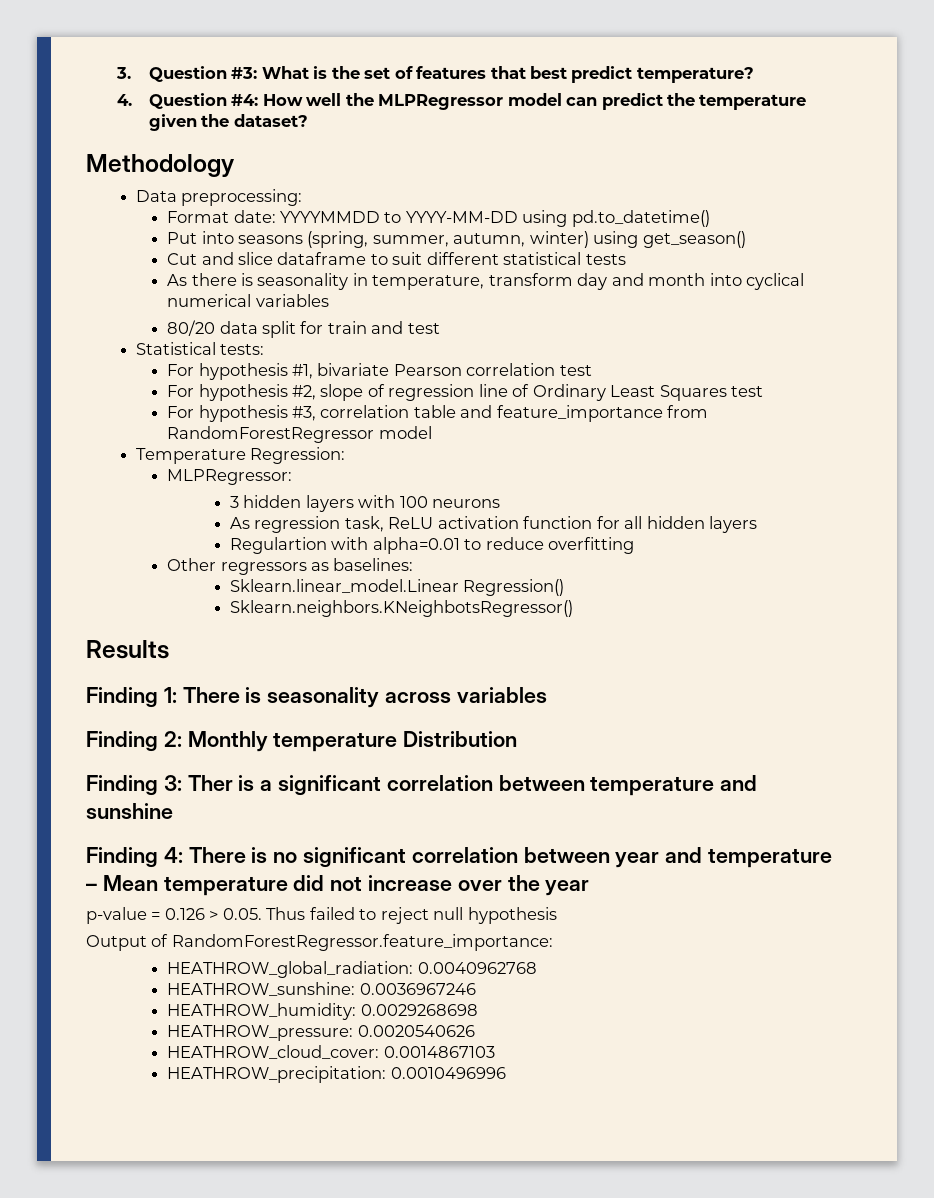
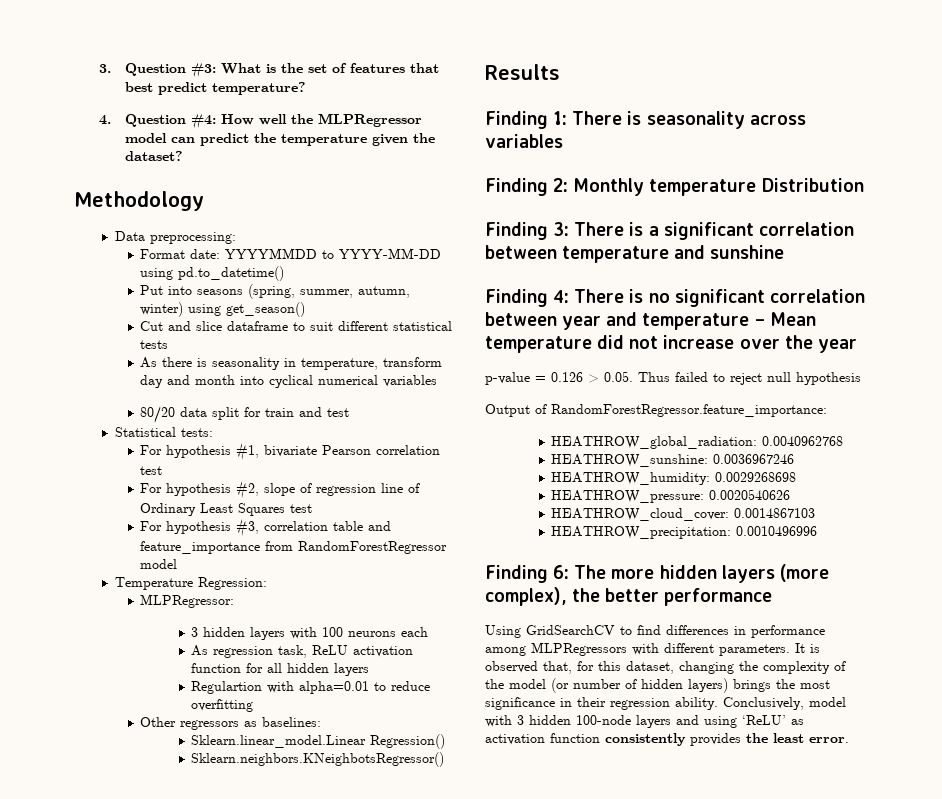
(501, 503) none -> [401,627,429,637] each
[187,775,233,791] Ther -> [574,222,625,236] There
(506, 1073) none -> [485,564,829,583] [485,587,773,606] [485,625,825,638] [485,642,820,656] [485,661,846,674] [485,678,830,693] [485,697,846,710] [485,715,804,728] [485,733,849,746] // Finding 6: The more hidden layers (more complex), the better performance // Using GridSearchCV to find differences in performance among MLPRegressors with different parameters. It is observed that, for this dataset, changing the complexity of the model (or number of hidden layers) brings the most significance in their regression ability. Conclusively, model with 3 hidden 100-node layers and using ‘ReLU’ as activation function consistently provides the least error.

